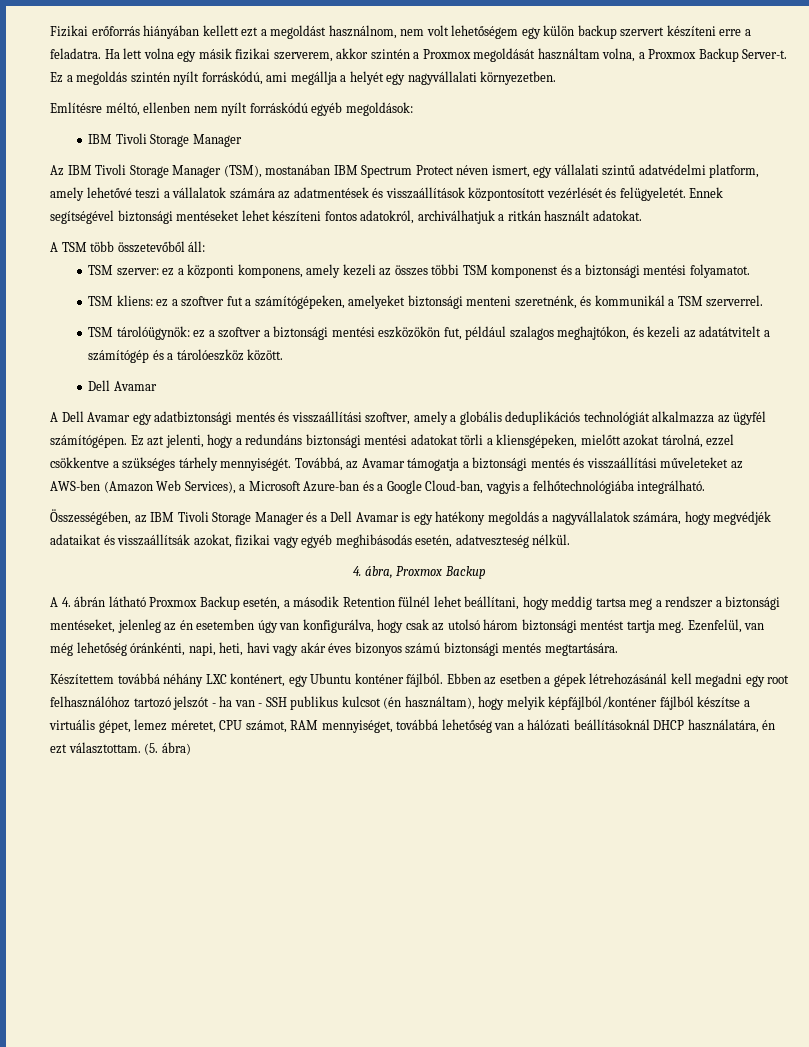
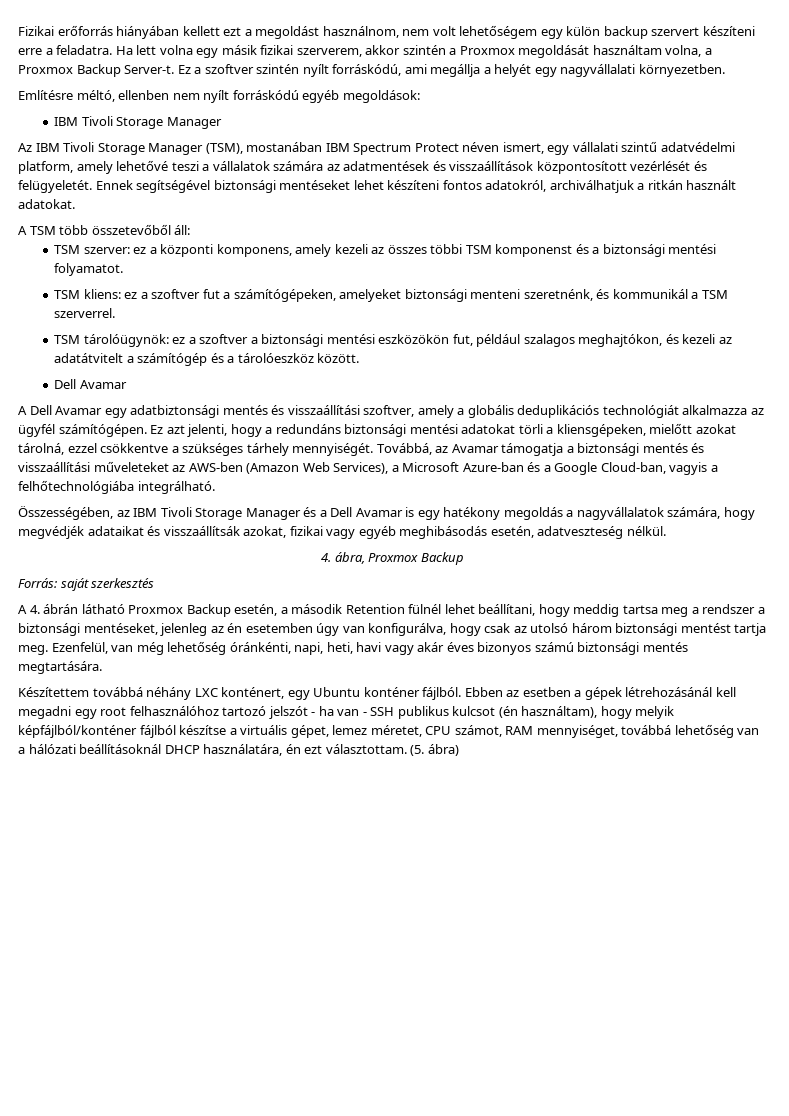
[76,71,128,85] megoldás -> [204,64,254,74] szoftver
(486, 572) none -> [18,578,155,591] // Forrás: saját szerkesztés

